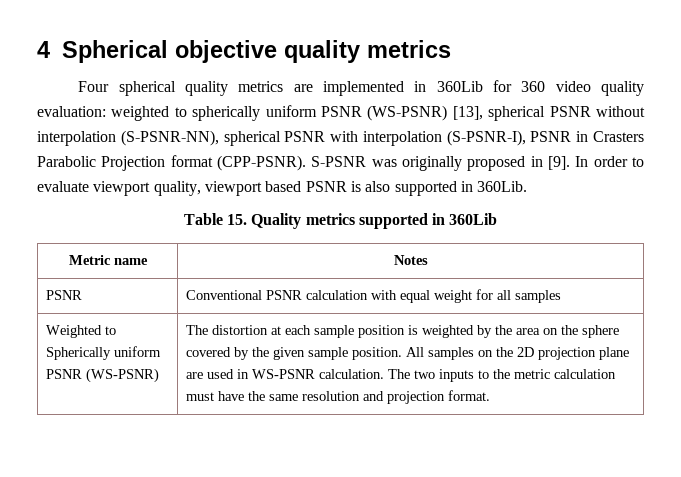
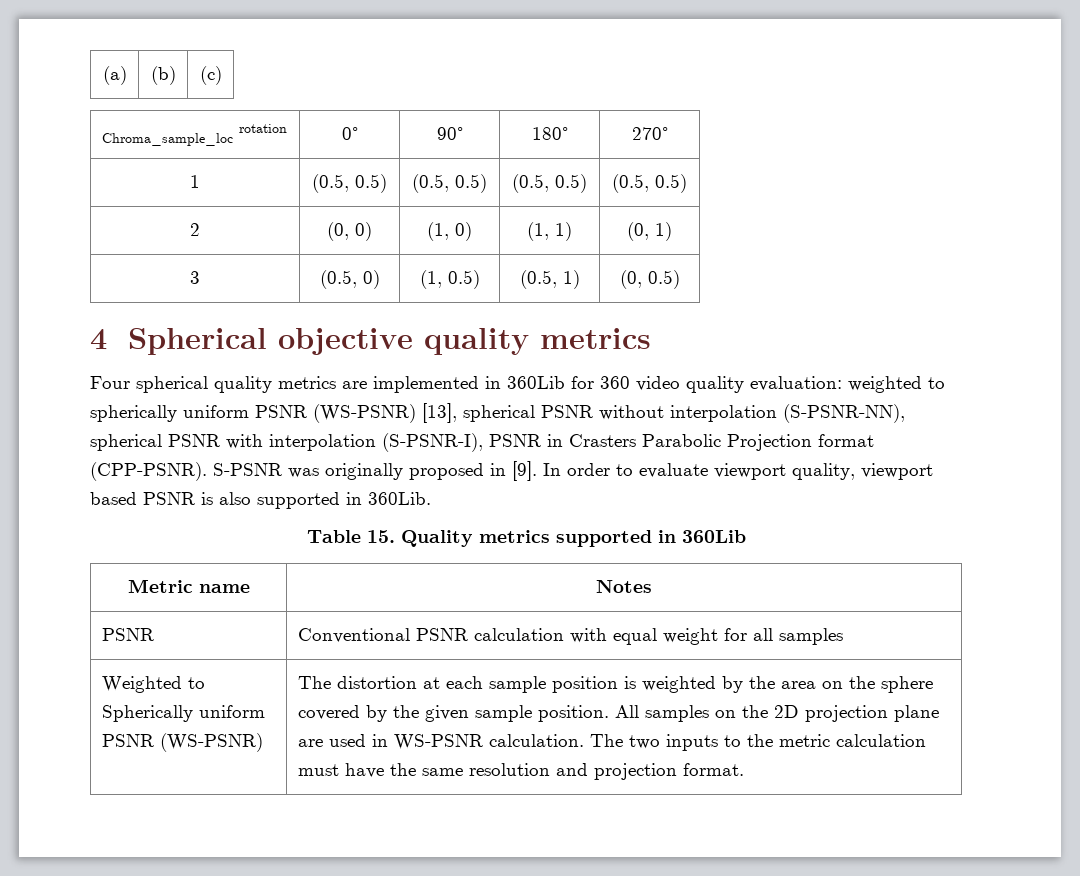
(37, 49) none -> [102,66,127,85] [150,66,176,85] [199,66,222,85] [101,133,233,146] [238,124,287,133] [341,127,358,140] [436,127,463,140] [531,127,568,140] [631,127,668,140] [190,175,200,188] [312,174,387,193] [412,174,487,193] [512,174,587,193] [612,174,687,193] [190,223,200,236] [327,222,372,241] [427,222,472,241] [527,222,572,241] [627,222,672,241] [190,271,200,284] [319,270,380,289] [419,270,480,289] [519,270,580,289] [619,270,680,289] (a) | (b) | (c) // Chroma_sample_loc rotation | 0° | 90° | 180° | 270° // 1 | (0.5, 0.5) | (0.5, 0.5) | (0.5, 0.5) | (0.5, 0.5) // 2 | (0, 0) | (1, 0) | (1, 1) | (0, 1) // 3 | (0.5, 0) | (1, 0.5) | (0.5, 1) | (0, 0.5) //

